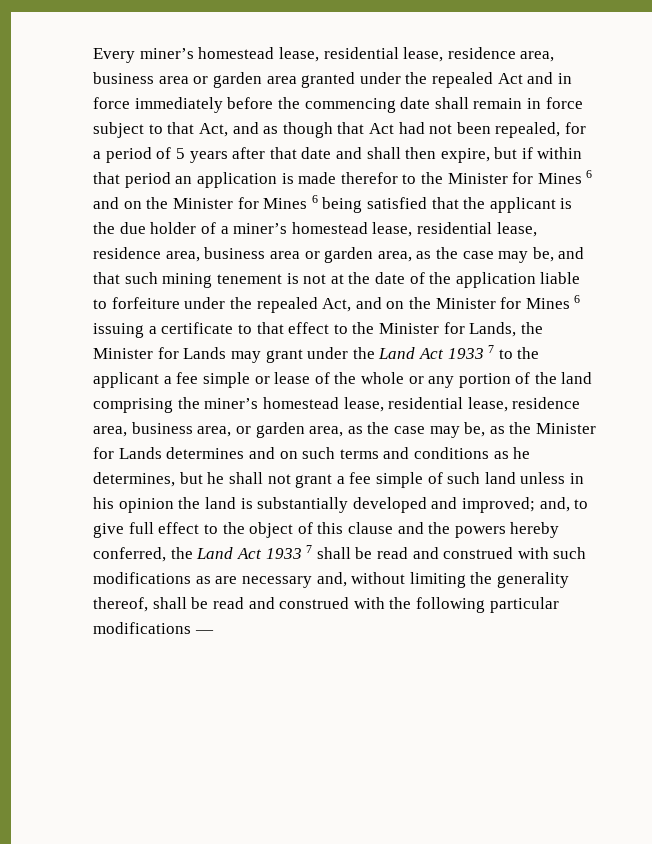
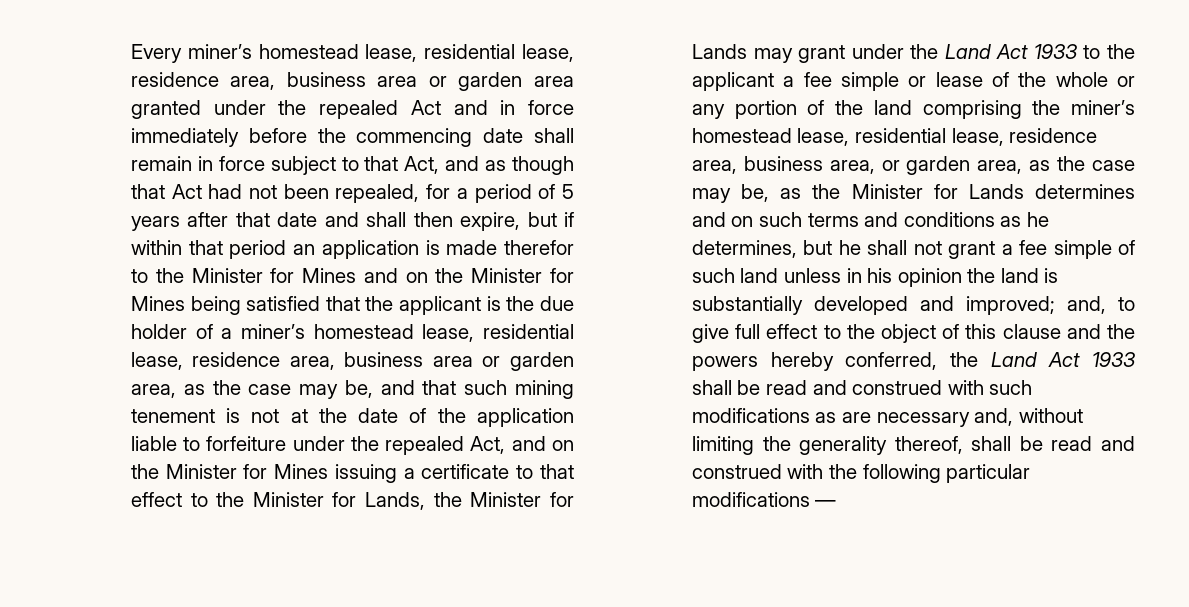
[586,170,593,178] [93,195,318,209] 6 and on the Minister for Mines 6 -> [363,268,574,283] [130,296,185,311] and on the Minister for Mines
[574,295,581,303] 6 -> (329, 471) none
[488,345,495,353] 7 -> (1078, 51) none
[306,545,313,553] 7 -> (1136, 359) none

